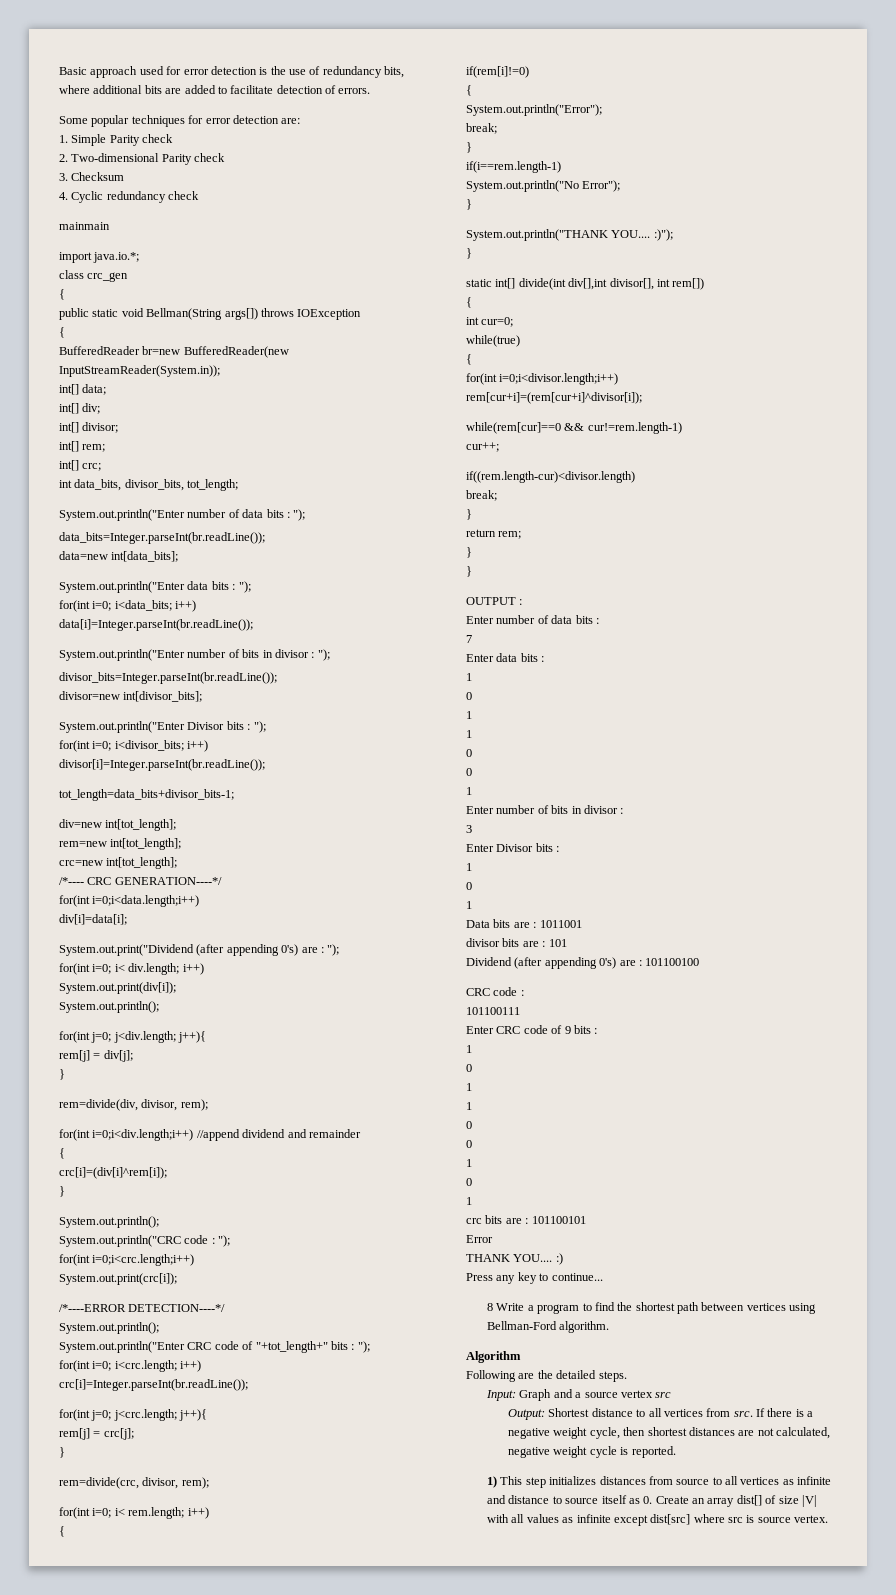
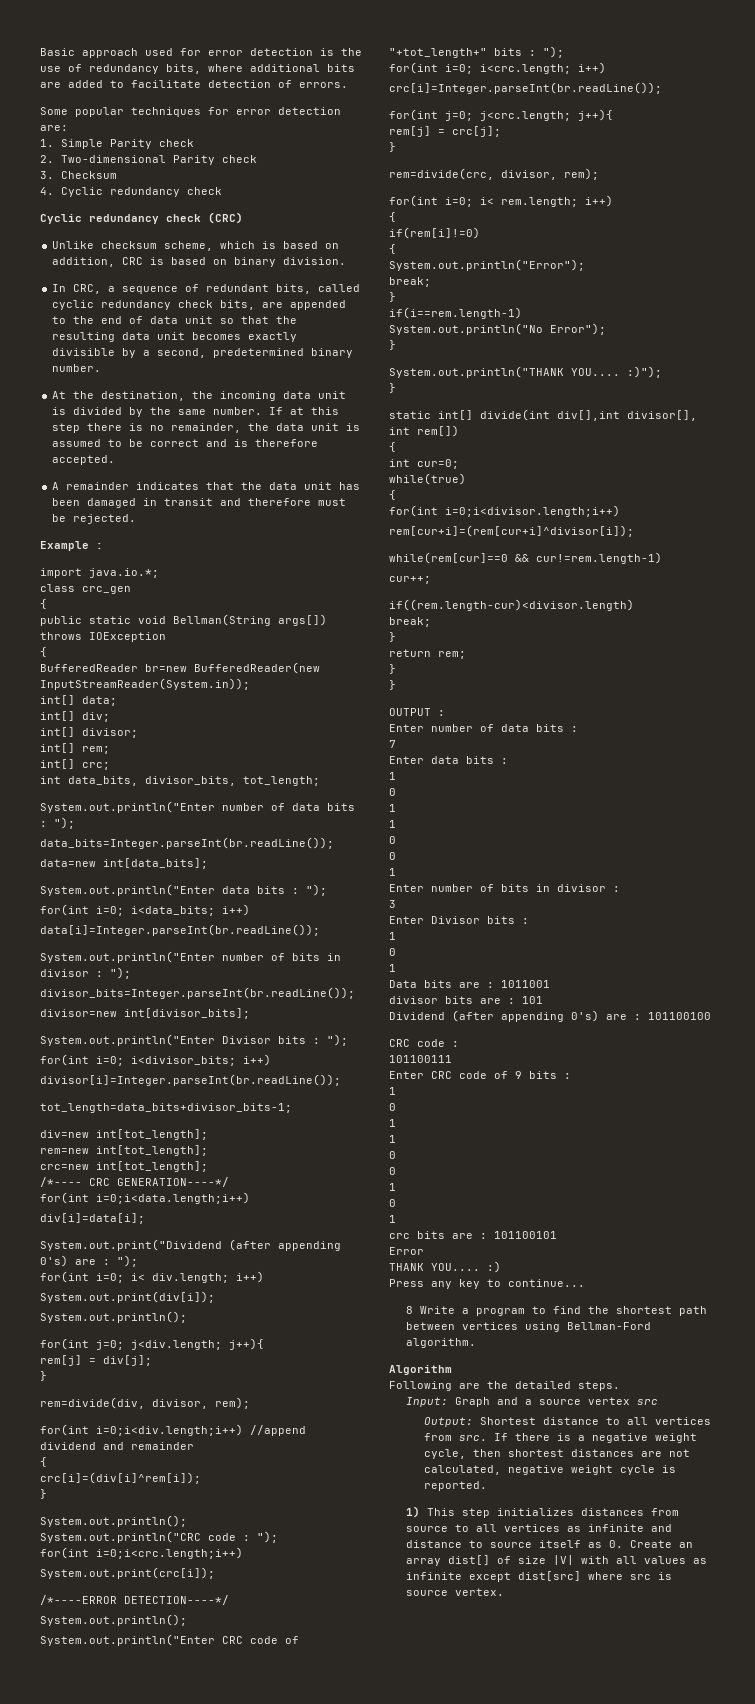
[59,222,110,230] mainmain -> [40,212,243,224] [52,241,340,251] [52,257,347,267] [52,284,361,294] [52,300,347,310] [52,316,298,324] [52,332,298,342] [52,348,354,358] [52,364,102,372] [52,391,347,401] [52,407,340,417] [52,423,361,433] [52,439,319,447] [52,455,116,465] [52,482,361,490] [52,498,347,508] [52,514,137,524] [40,541,103,551] Cyclic redundancy check (CRC) // Unlike checksum scheme, which is based on addition, CRC is based on binary division. // In CRC, a sequence of redundant bits, called cyclic redundancy check bits, are appended to the end of data unit so that the resulting data unit becomes exactly divisible by a second, predetermined binary number. // At the destination, the incoming data unit is divided by the same number. If at this step there is no remainder, the data unit is assumed to be correct and is therefore accepted. // A remainder indicates that the data unit has been damaged in transit and therefore must be rejected. // Example :

